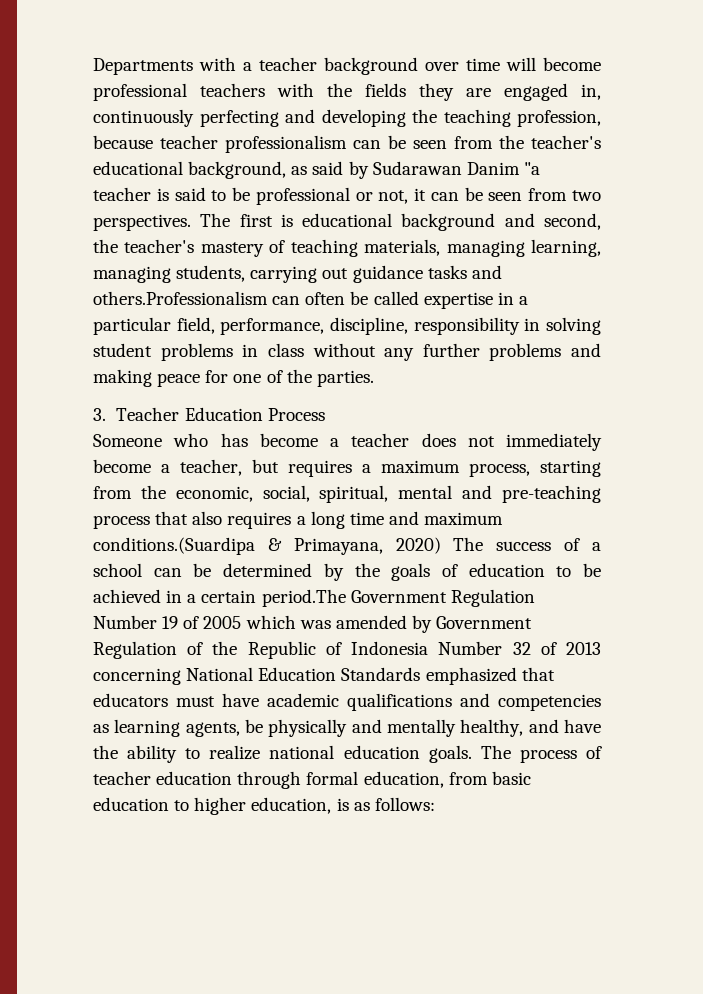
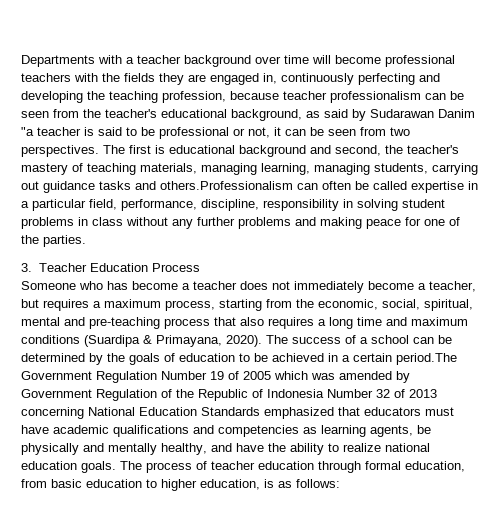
[93,537,255,555] conditions.(Suardipa -> [21,335,140,347] conditions (Suardipa
[395,537,441,554] 2020) -> [226,335,262,347] 2020).

